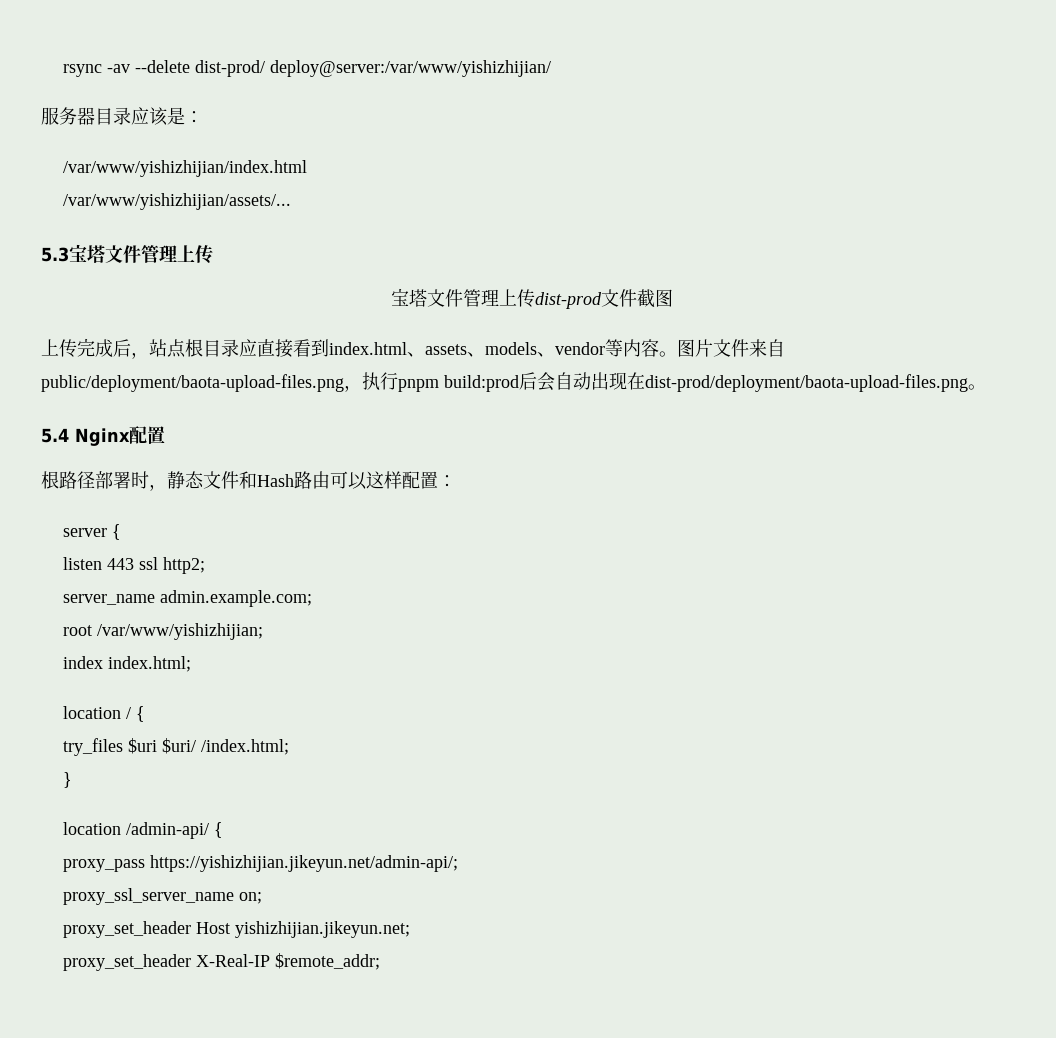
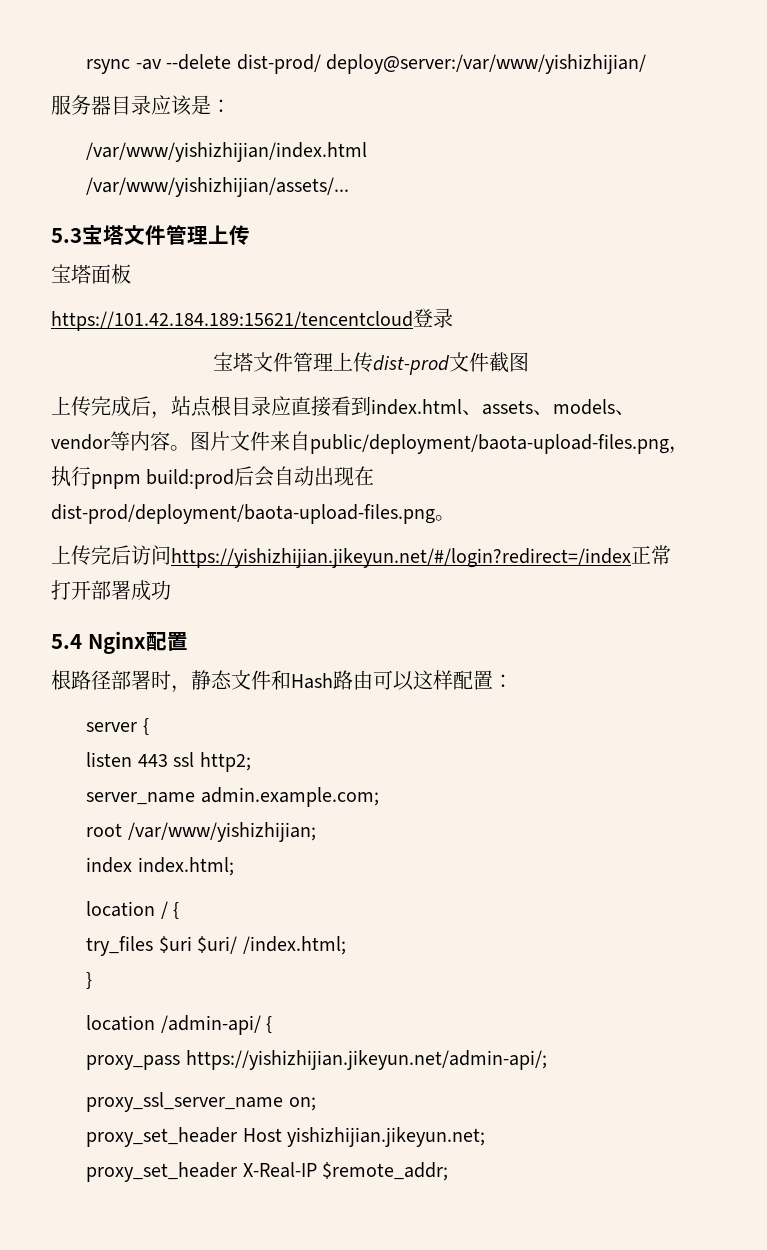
(213, 254) none -> [51,264,131,284] [51,308,453,331] // 宝塔面板 // https://101.42.184.189:15621/tencentcloud登录
(986, 387) none -> [51,545,671,568] [51,580,171,601] // 上传完后访问https://yishizhijian.jikeyun.net/#/login?redirect=/index正常打开部署成功

